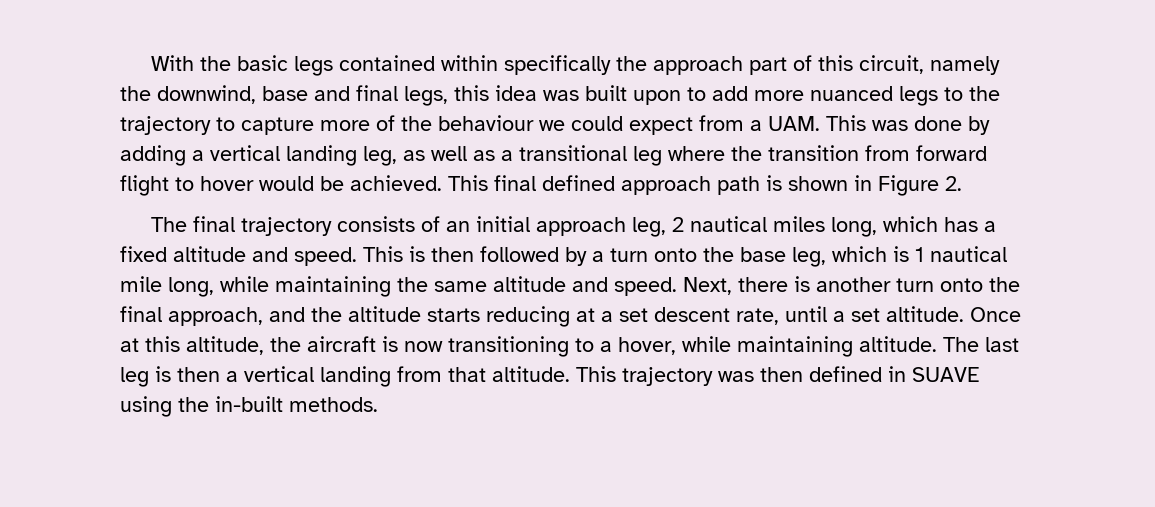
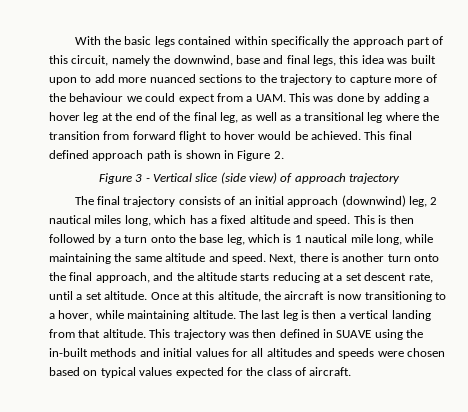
[899,86,938,106] legs -> [198,74,242,83] sections
[210,145,357,166] vertical landing -> [49,112,217,123] hover leg at the end of the final
(962, 183) none -> [98,172,401,184] // Figure 3 - Vertical slice (side view) of approach trajectory
(626, 226) none -> [341,195,406,207] (downwind)
[289,397,378,412] methods. -> [90,348,446,359] [49,367,352,378] methods and initial values for all altitudes and speeds were chosen based on typical values expected for the class of aircraft.

